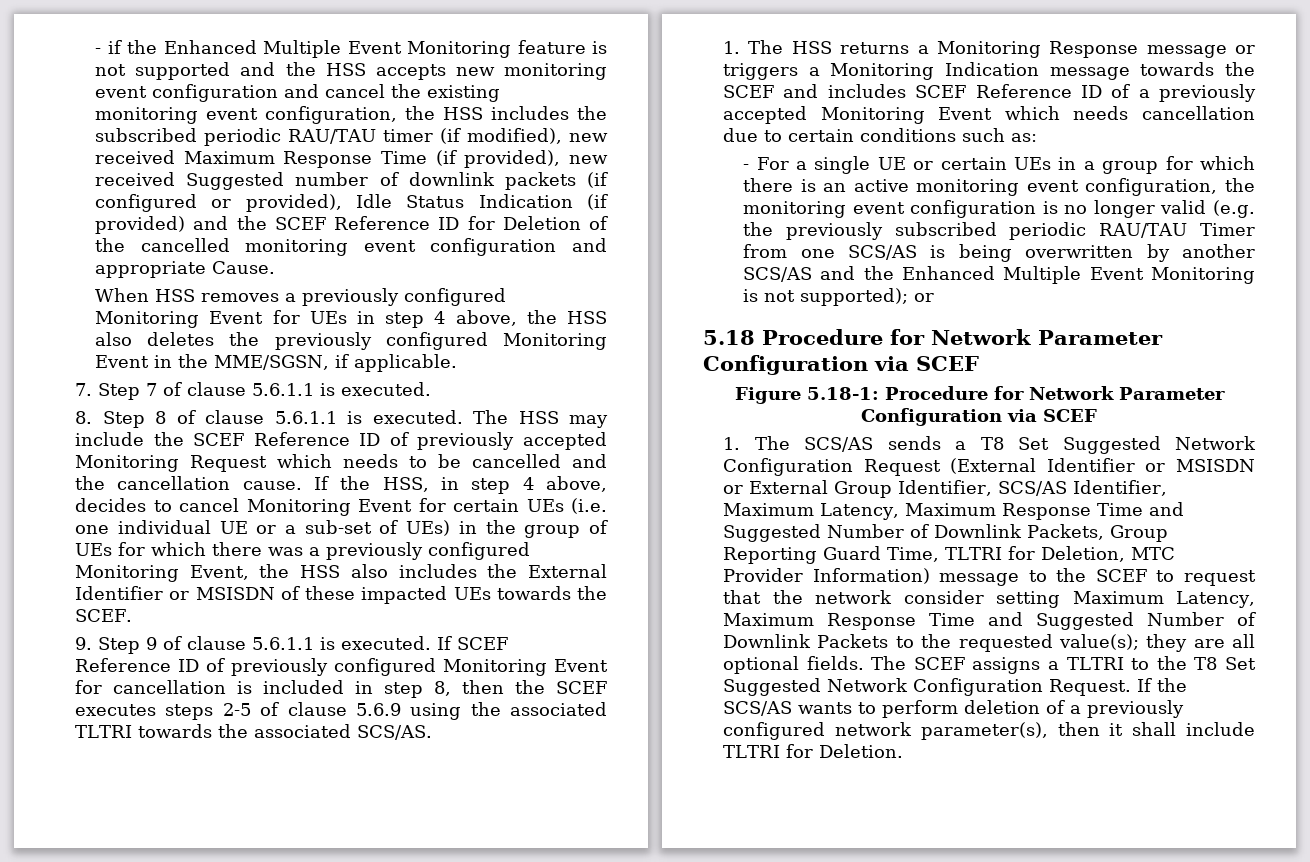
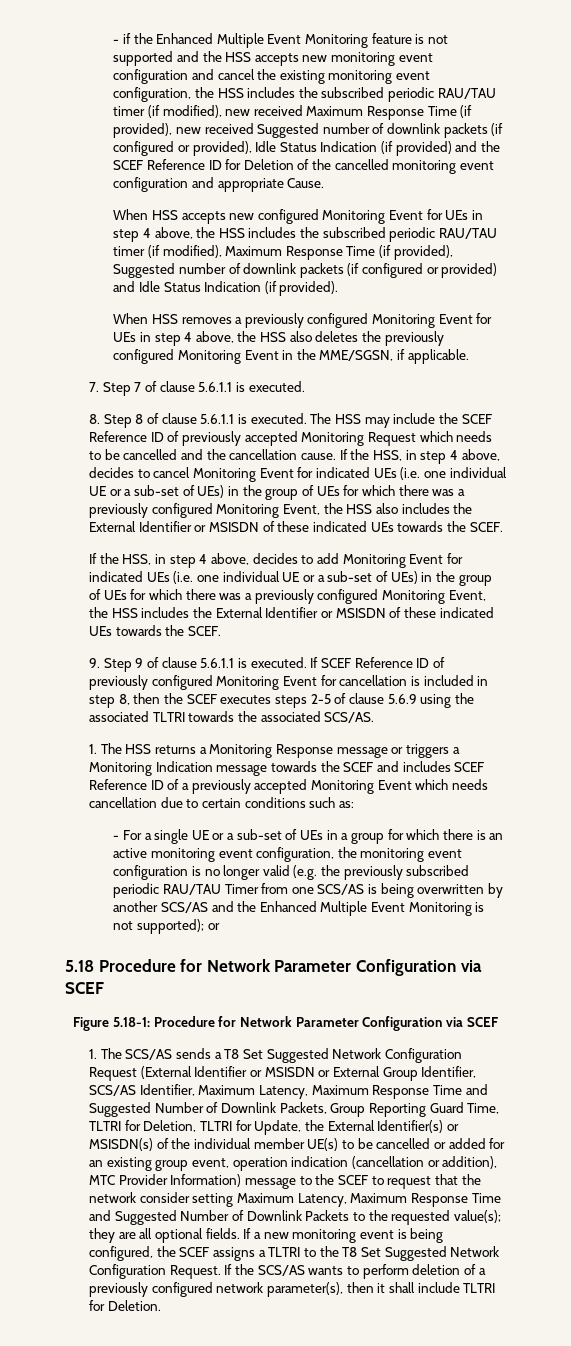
(276, 267) none -> [113,209,484,224] [113,227,498,242] [113,245,453,260] [113,263,498,278] [113,281,339,296] // When HSS accepts new configured Monitoring Event for UEs in step 4 above, the HSS includes the subscribed periodic RAU/TAU timer (if modified), Maximum Response Time (if provided), Suggested number of downlink packets (if configured or provided) and Idle Status Indication (if provided).
[453,499,520,512] certain -> [315,467,370,478] indicated
[361,586,448,604] impacted -> [312,521,503,532] [89,553,463,568] [89,571,492,586] [89,589,486,604] [89,607,494,618] indicated UEs towards the SCEF. // If the HSS, in step 4 above, decides to add Monitoring Event for indicated UEs (i.e. one individual UE or a sub-set of UEs) in the group of UEs for which there was a previously configured Monitoring Event, the HSS includes the External Identifier or MSISDN of these indicated
[940,157,1007,170] certain -> [227,829,298,840] a sub-set of
(1126, 554) none -> [200,1120,459,1135] [89,1138,506,1151] [89,1156,498,1171] TLTRI for Update, the External Identifier(s) or MSISDN(s) of the individual member UE(s) to be cancelled or added for an existing group event, operation indication (cancellation or addition),
[871,656,907,670] The -> [243,1228,444,1243] [89,1246,176,1261] If a new monitoring event is being configured, the

